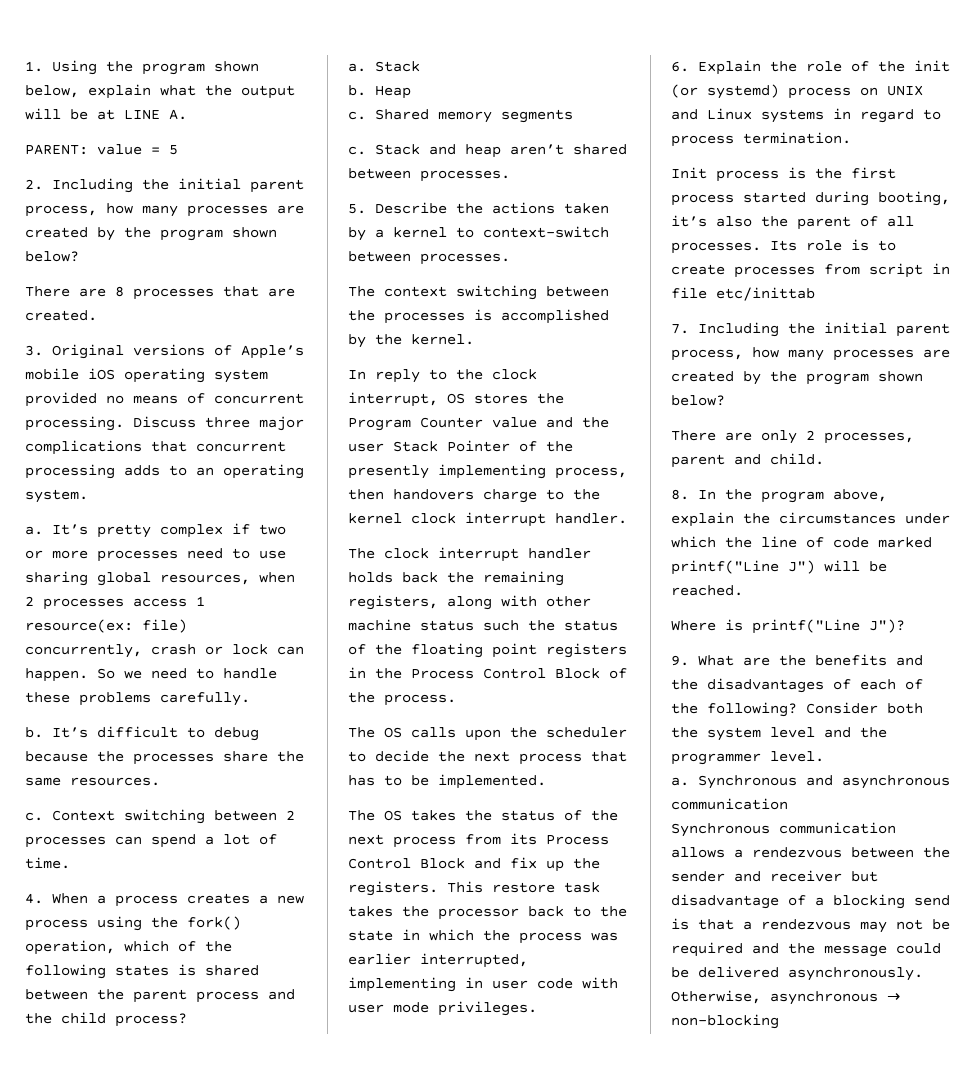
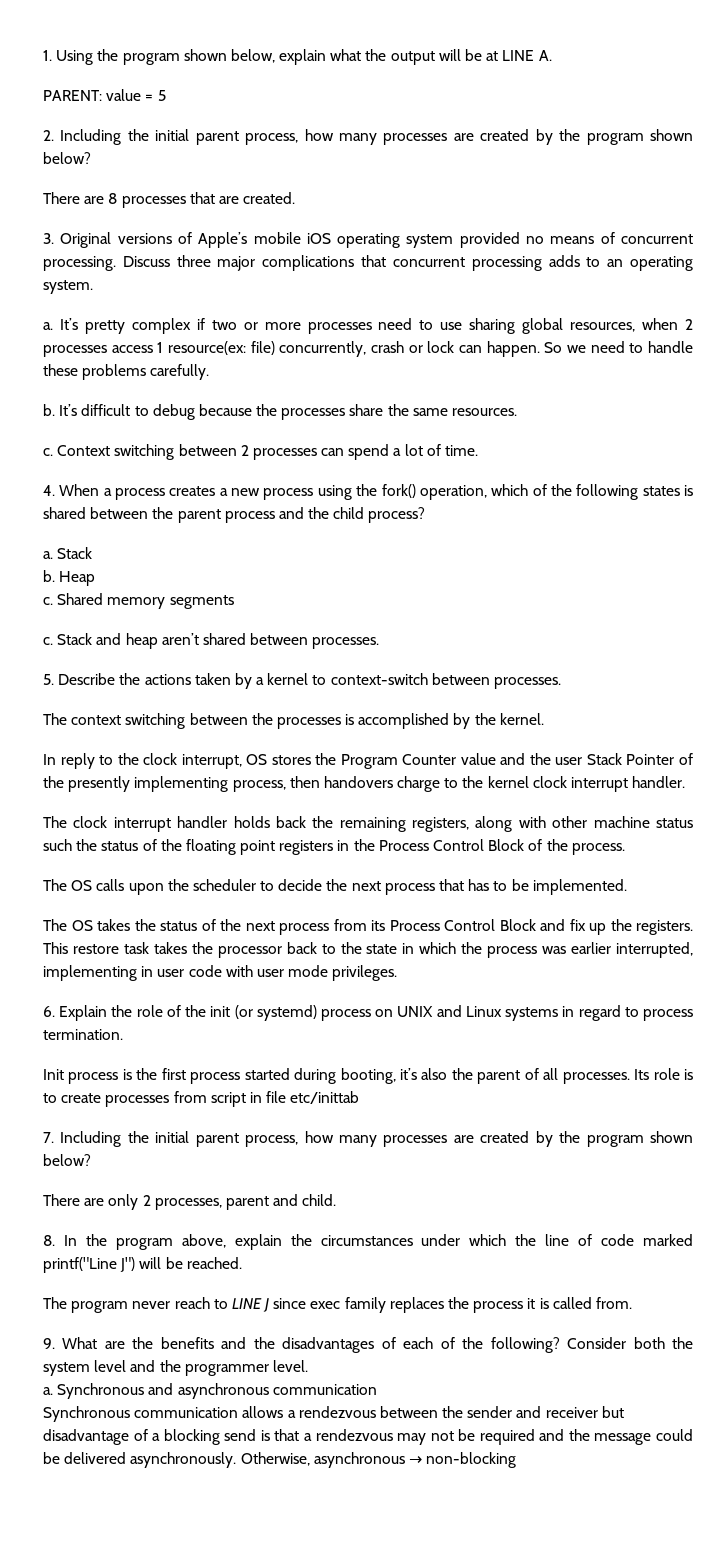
[671,619,905,634] Where is printf("Line J")? -> [43,1297,632,1313] The program never reach to LINE J since exec family replaces the process it is called from.

